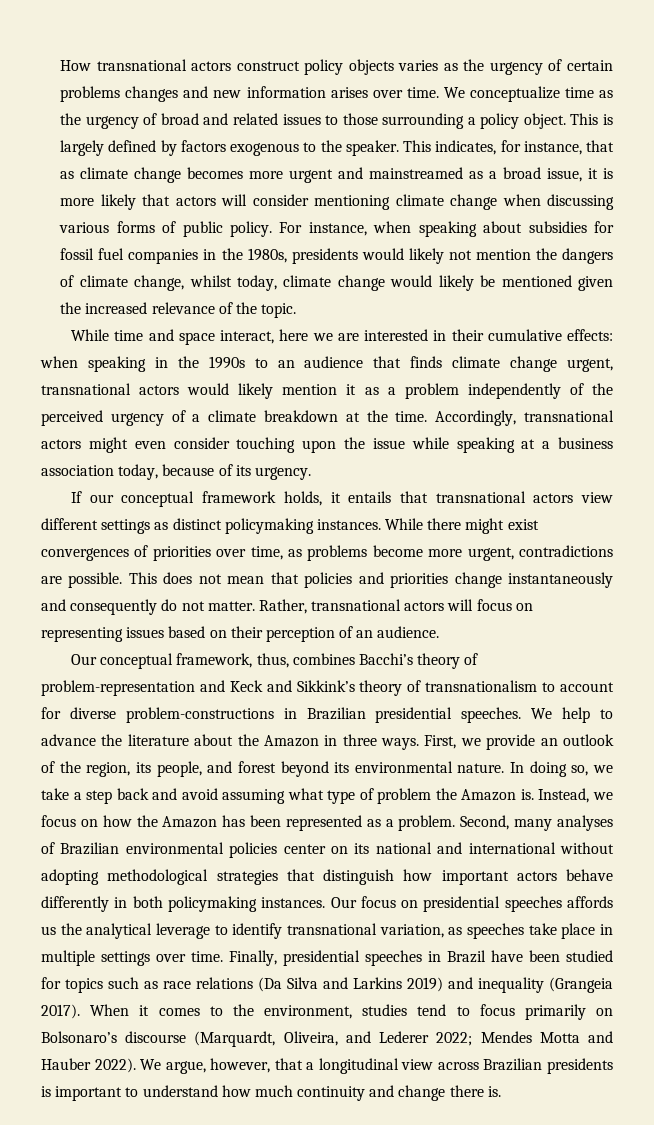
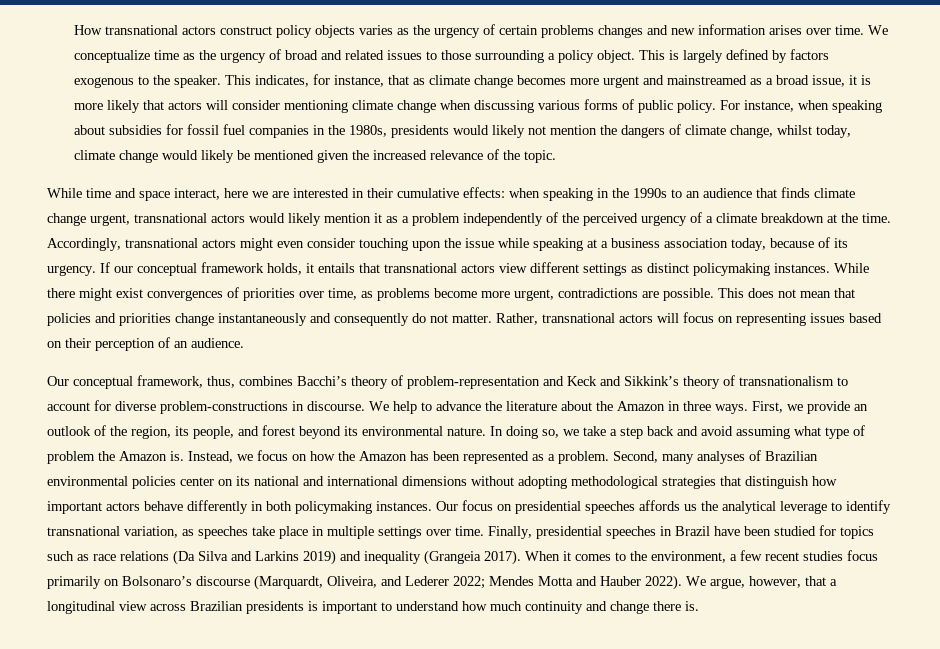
(311, 473) // -> (96, 270) none
[306,707,522,723] Brazilian presidential speeches. -> [307,401,365,411] discourse.
(556, 848) none -> [402,476,467,486] dimensions
[362,1004,470,1016] studies tend to -> [730,550,843,561] a few recent studies

